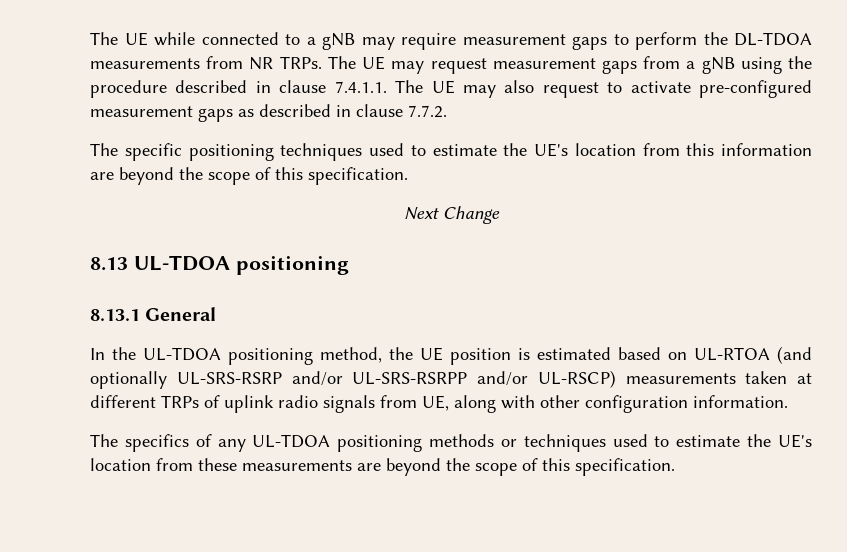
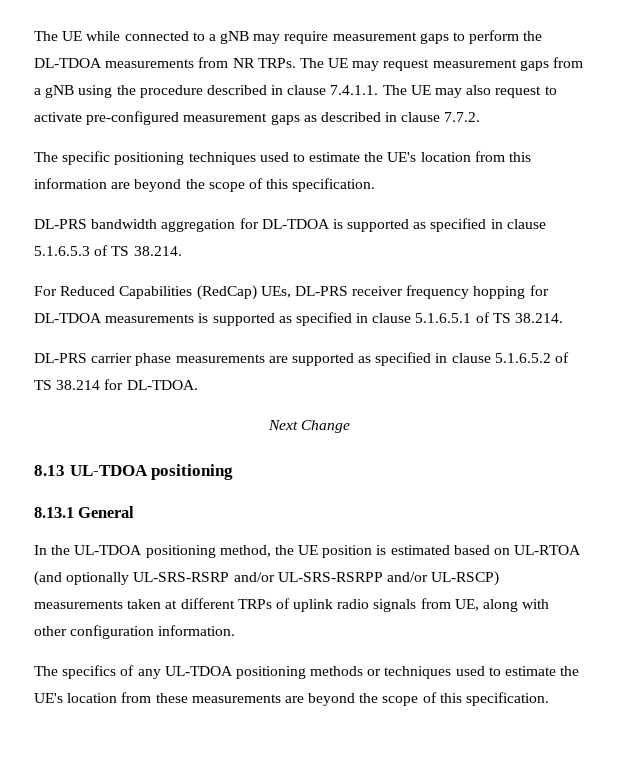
(408, 176) none -> [34,218,546,232] [34,245,182,256] [34,285,549,300] [34,312,564,326] [34,352,570,366] [34,379,198,390] // DL-PRS bandwidth aggregation for DL-TDOA is supported as specified in clause 5.1.6.5.3 of TS 38.214. // For Reduced Capabilities (RedCap) UEs, DL-PRS receiver frequency hopping for DL-TDOA measurements is supported as specified in clause 5.1.6.5.1 of TS 38.214. // DL-PRS carrier phase measurements are supported as specified in clause 5.1.6.5.2 of TS 38.214 for DL-TDOA.

